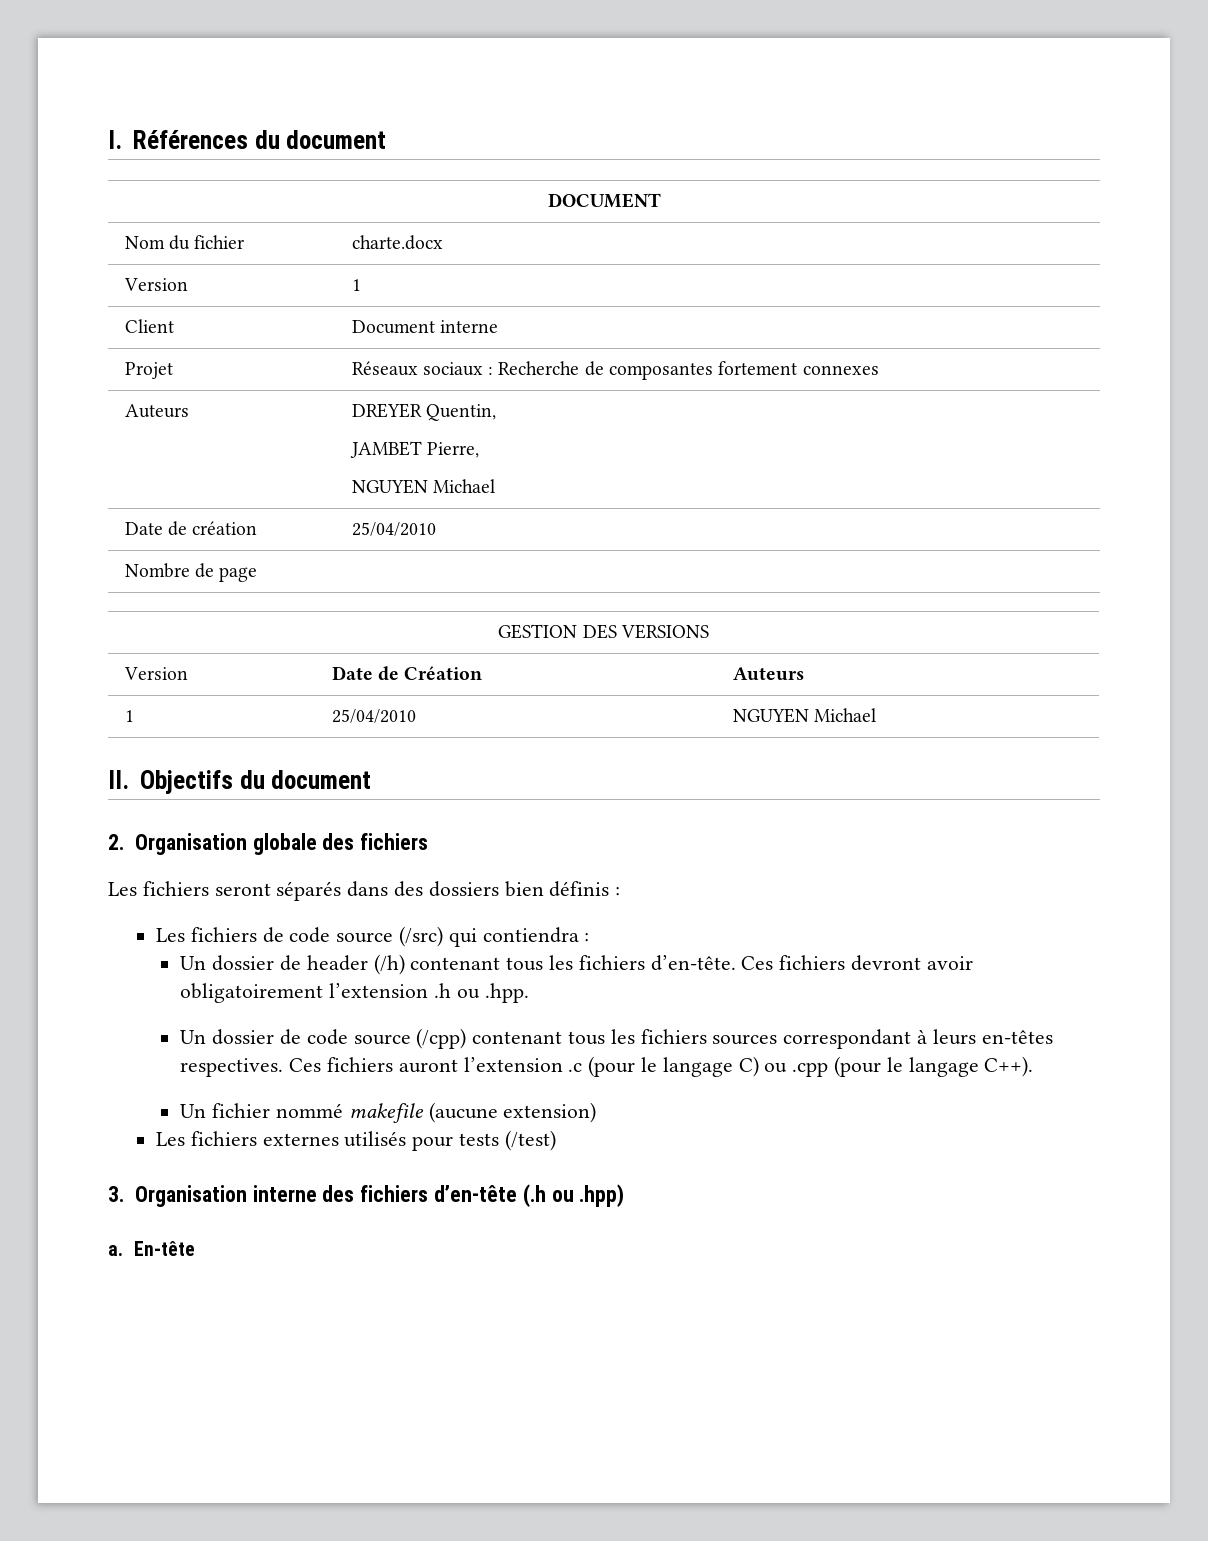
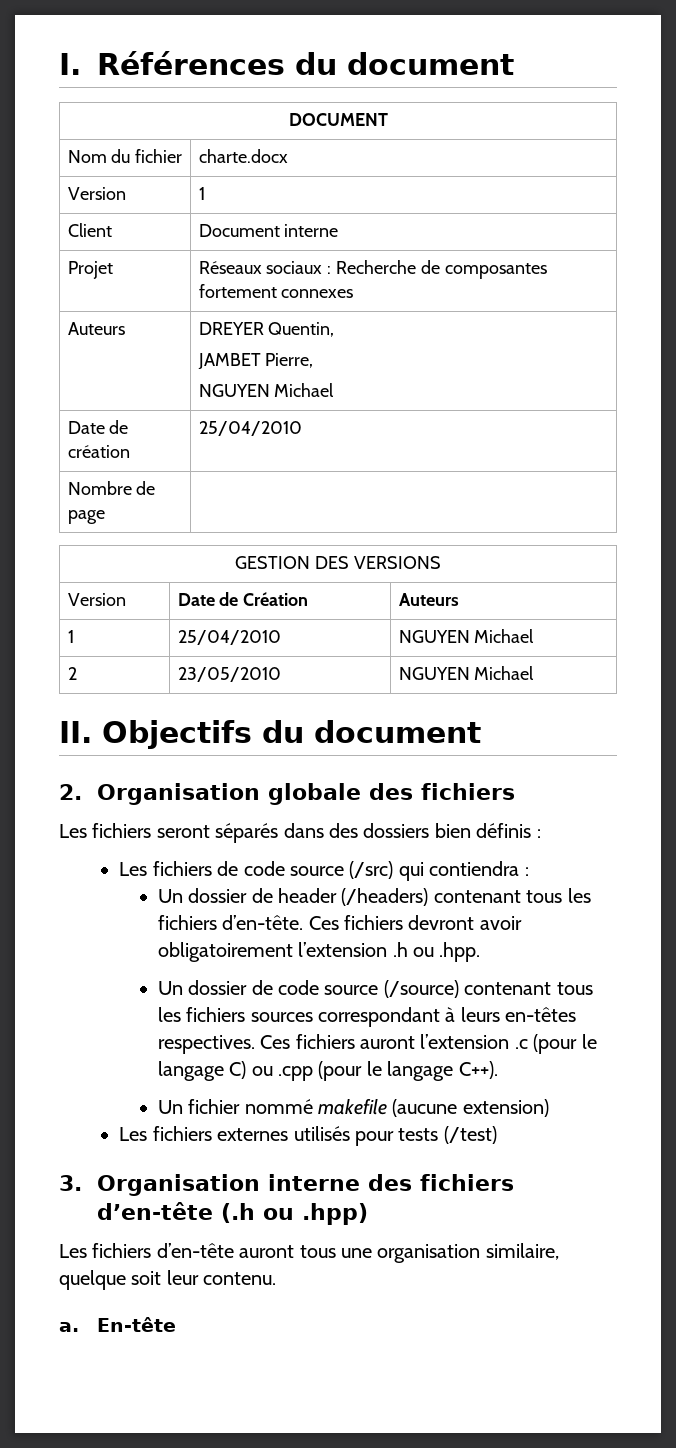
(876, 715) none -> [67,667,77,680] [177,667,281,682] [398,666,535,680] // 2 | 23/05/2010 | NGUYEN Michael
[373,954,405,975] (/h) -> [341,888,429,906] (/headers)
[416,1028,467,1049] (/cpp) -> [383,980,459,998] (/source)
(625, 1195) none -> [59,1243,559,1263] [59,1270,277,1290] // Les fichiers d’en-tête auront tous une organisation similaire, quelque soit leur contenu.

